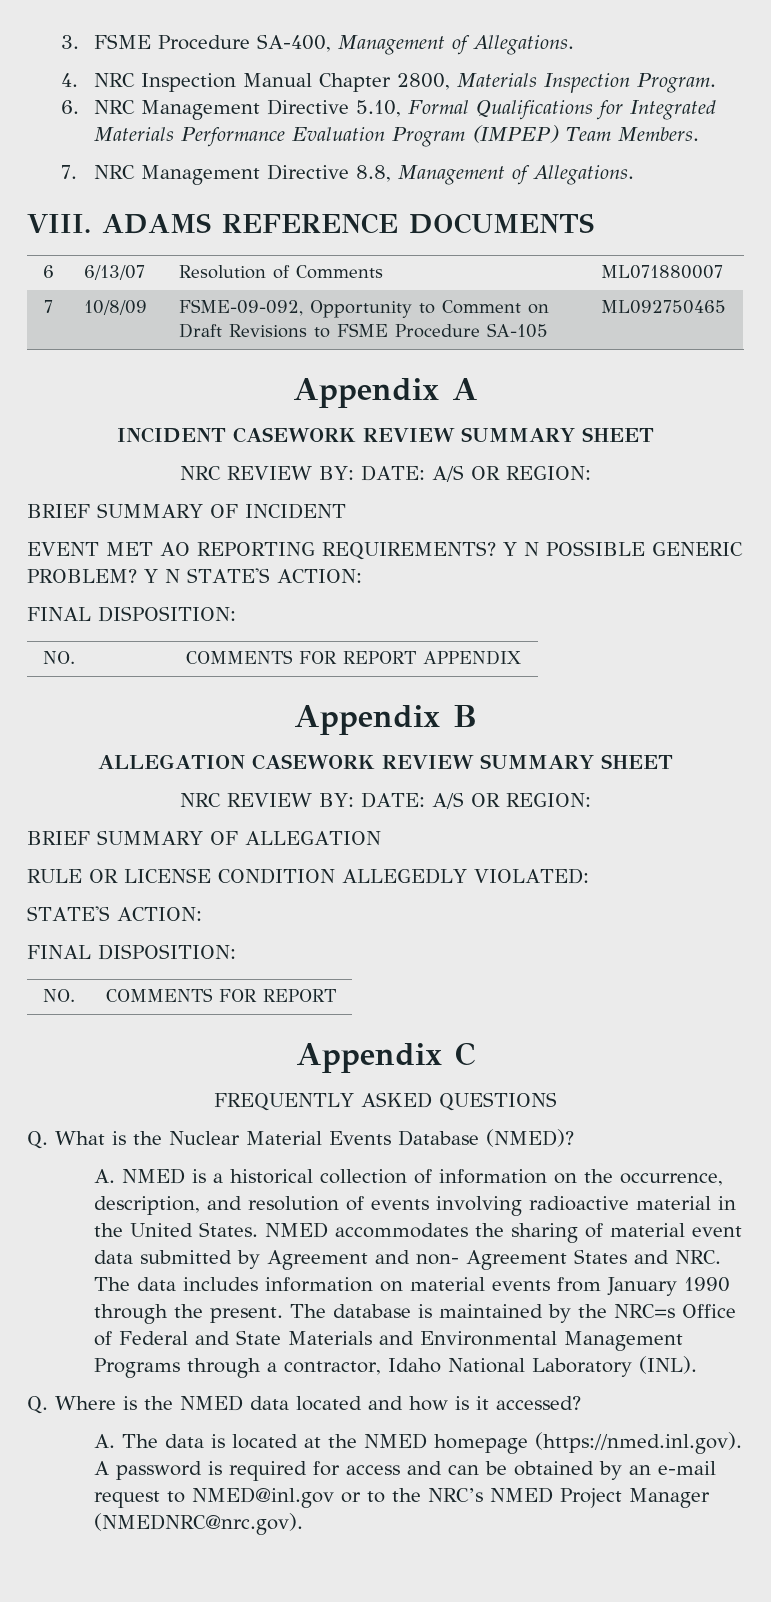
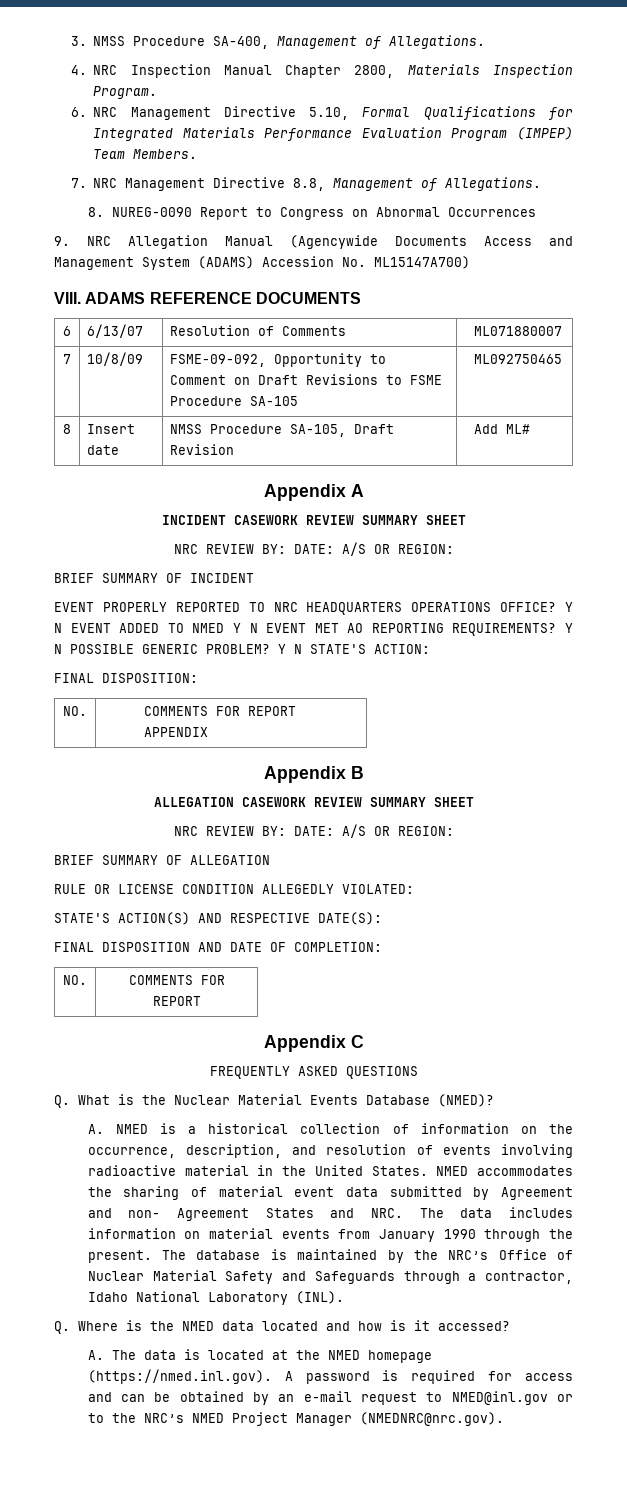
[94,34,152,49] FSME -> [93,36,126,46] NMSS
(635, 175) none -> [87,207,536,220] [54,235,573,249] [54,256,470,270] // 8. NUREG-0090 Report to Congress on Abnormal Occurrences // 9. NRC Allegation Manual (Agencywide Documents Access and Management System (ADAMS) Accession No. ML15147A700)
(726, 307) none -> [63,424,71,434] [87,424,136,434] [87,445,120,455] [170,424,395,437] [170,444,235,455] [474,424,531,434] // 8 | Insert date | NMSS Procedure SA-105, Draft Revision | Add ML#
(99, 549) none -> [102,602,573,615] [54,623,307,633] PROPERLY REPORTED TO NRC HEADQUARTERS OPERATIONS OFFICE? Y N EVENT ADDED TO NMED Y N EVENT
[116,907,202,921] [27,944,236,960] ACTION: // FINAL DISPOSITION: -> [118,912,382,925] [54,942,382,952] ACTION(S) AND RESPECTIVE DATE(S): // FINAL DISPOSITION AND DATE OF COMPLETION:
[614,1304,676,1318] NRC=s -> [448,1250,489,1260] NRC’s
[119,1330,684,1351] [94,1358,181,1378] Federal and State Materials and Environmental Management Programs -> [87,1270,395,1284] Nuclear Material Safety and Safeguards

